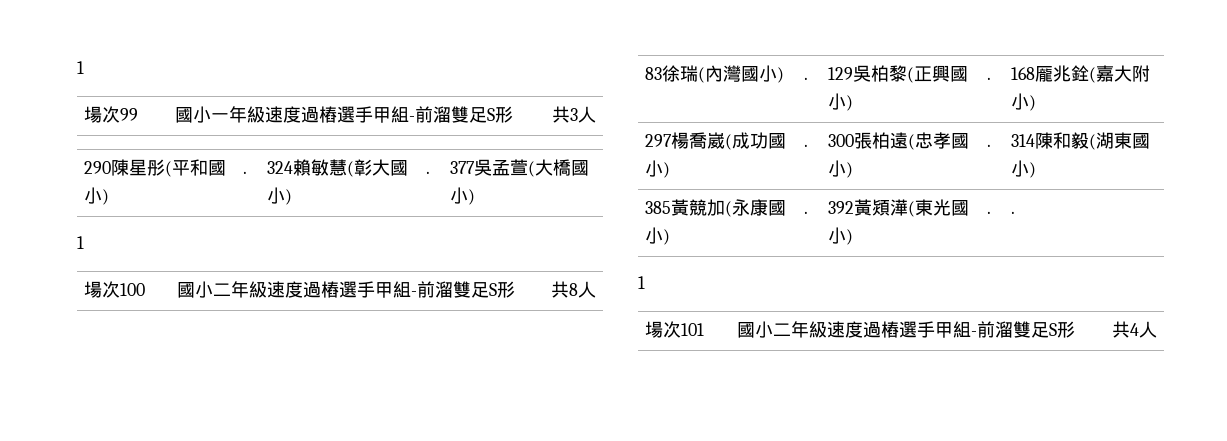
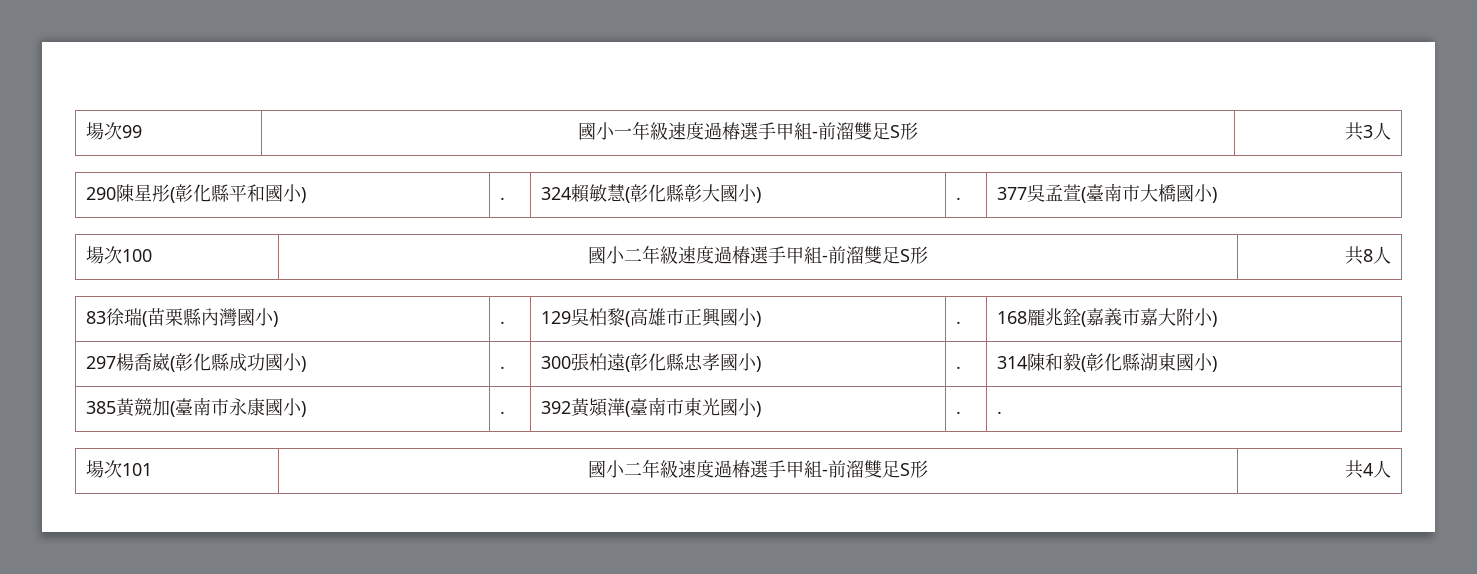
[77,61,84,74] 1 // -> (86, 131) none
(173, 169) none -> [175,184,231,202] 彰化縣
(373, 167) none -> [648,184,703,202] 化縣彰
(536, 169) none -> [1086,183,1141,202] 臺南市
[77,236,84,249] // 1 -> (1218, 195) none
(706, 75) none -> [147,308,203,326] 苗栗縣
(915, 75) none -> [630,308,685,326] 高雄市
(1115, 73) none -> [1104,308,1159,326] 義市嘉
(733, 142) none -> [175,353,231,371] 彰化縣
(916, 142) none -> [630,353,686,371] 彰化縣
(1097, 142) none -> [1086,353,1142,371] 彰化縣
(733, 209) none -> [175,397,230,416] 臺南市
(916, 209) none -> [630,397,685,416] 臺南市
[638,276,645,289] // 1 -> (1003, 412) none

